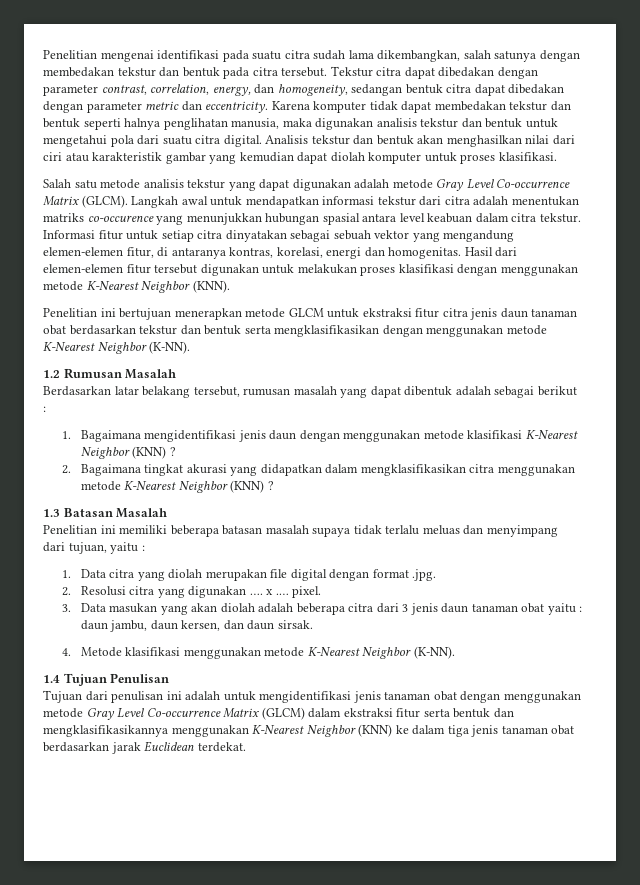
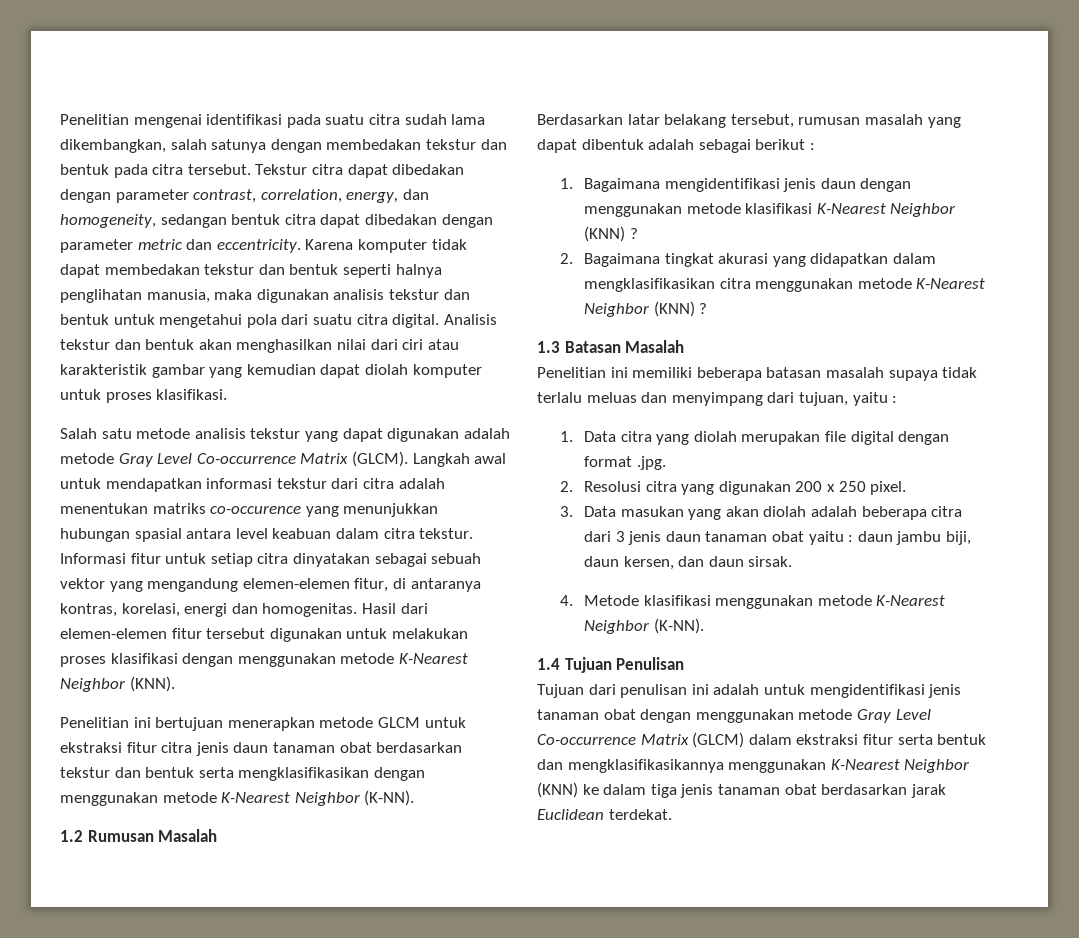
[249,589,289,595] …. x .… -> [795,481,866,492] 200 x 250
[110,620,148,632] jambu, -> [896,531,971,545] jambu biji,

